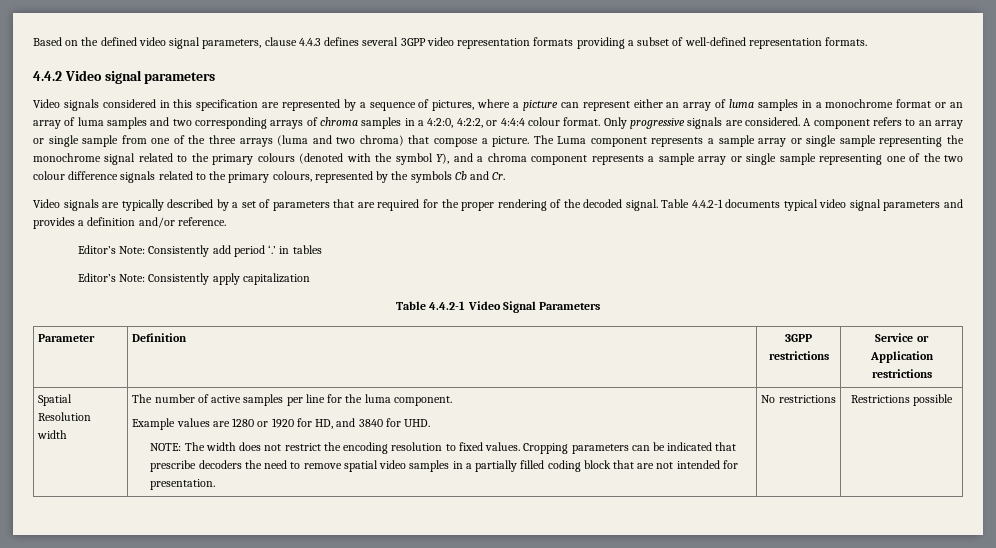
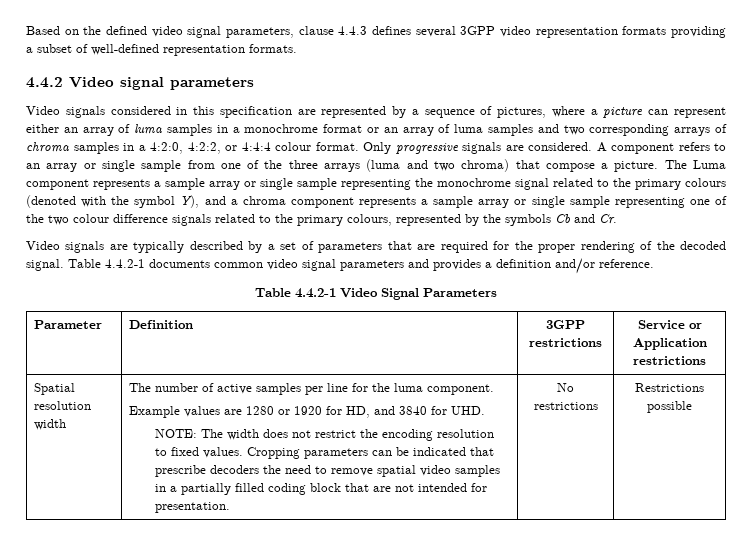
[783,199,818,211] typical -> [214,262,263,268] common
[78,245,322,257] [78,273,310,285] // Editor’s Note: Consistently add period ‘.’ in tables // Editor’s Note: Consistently apply capitalization -> (654, 263) none
[38,412,92,421] Resolution -> [33,401,91,410] resolution

